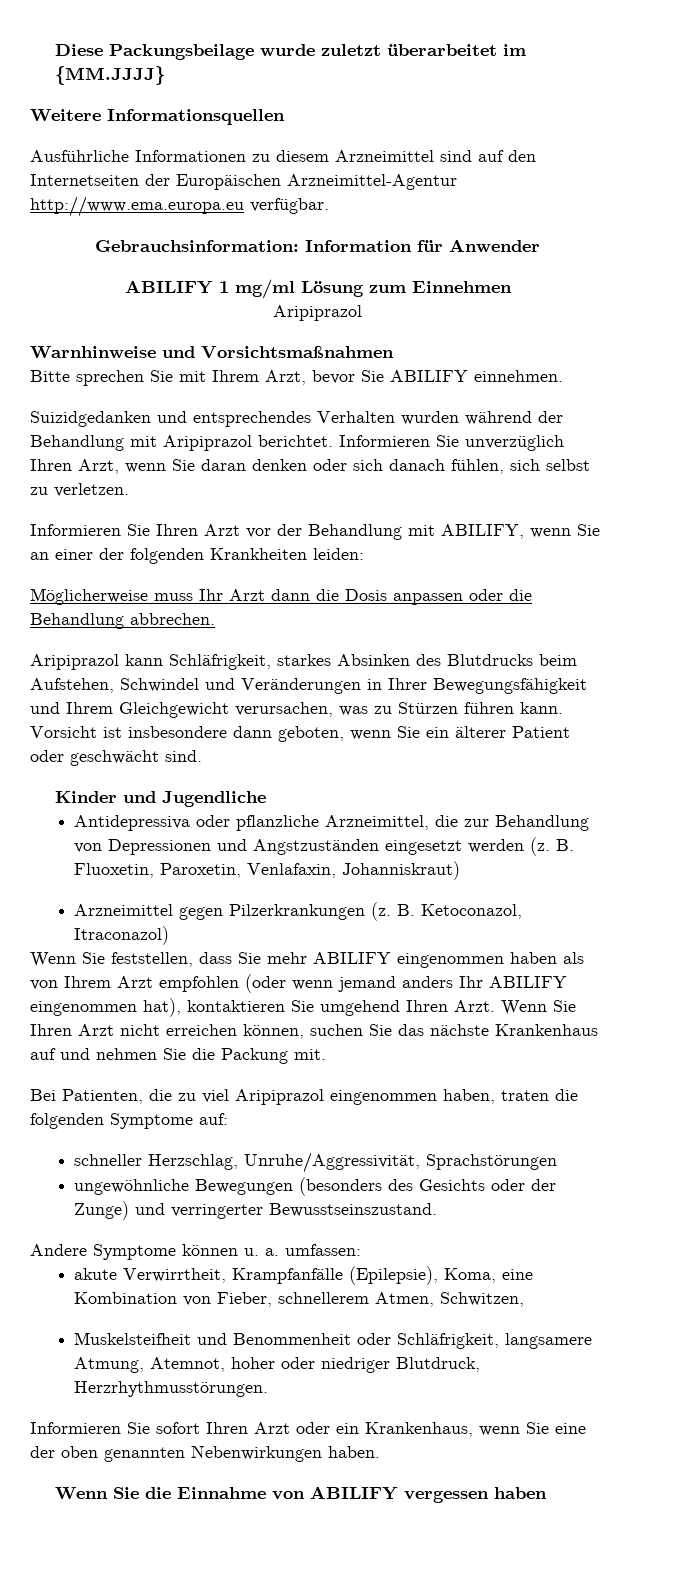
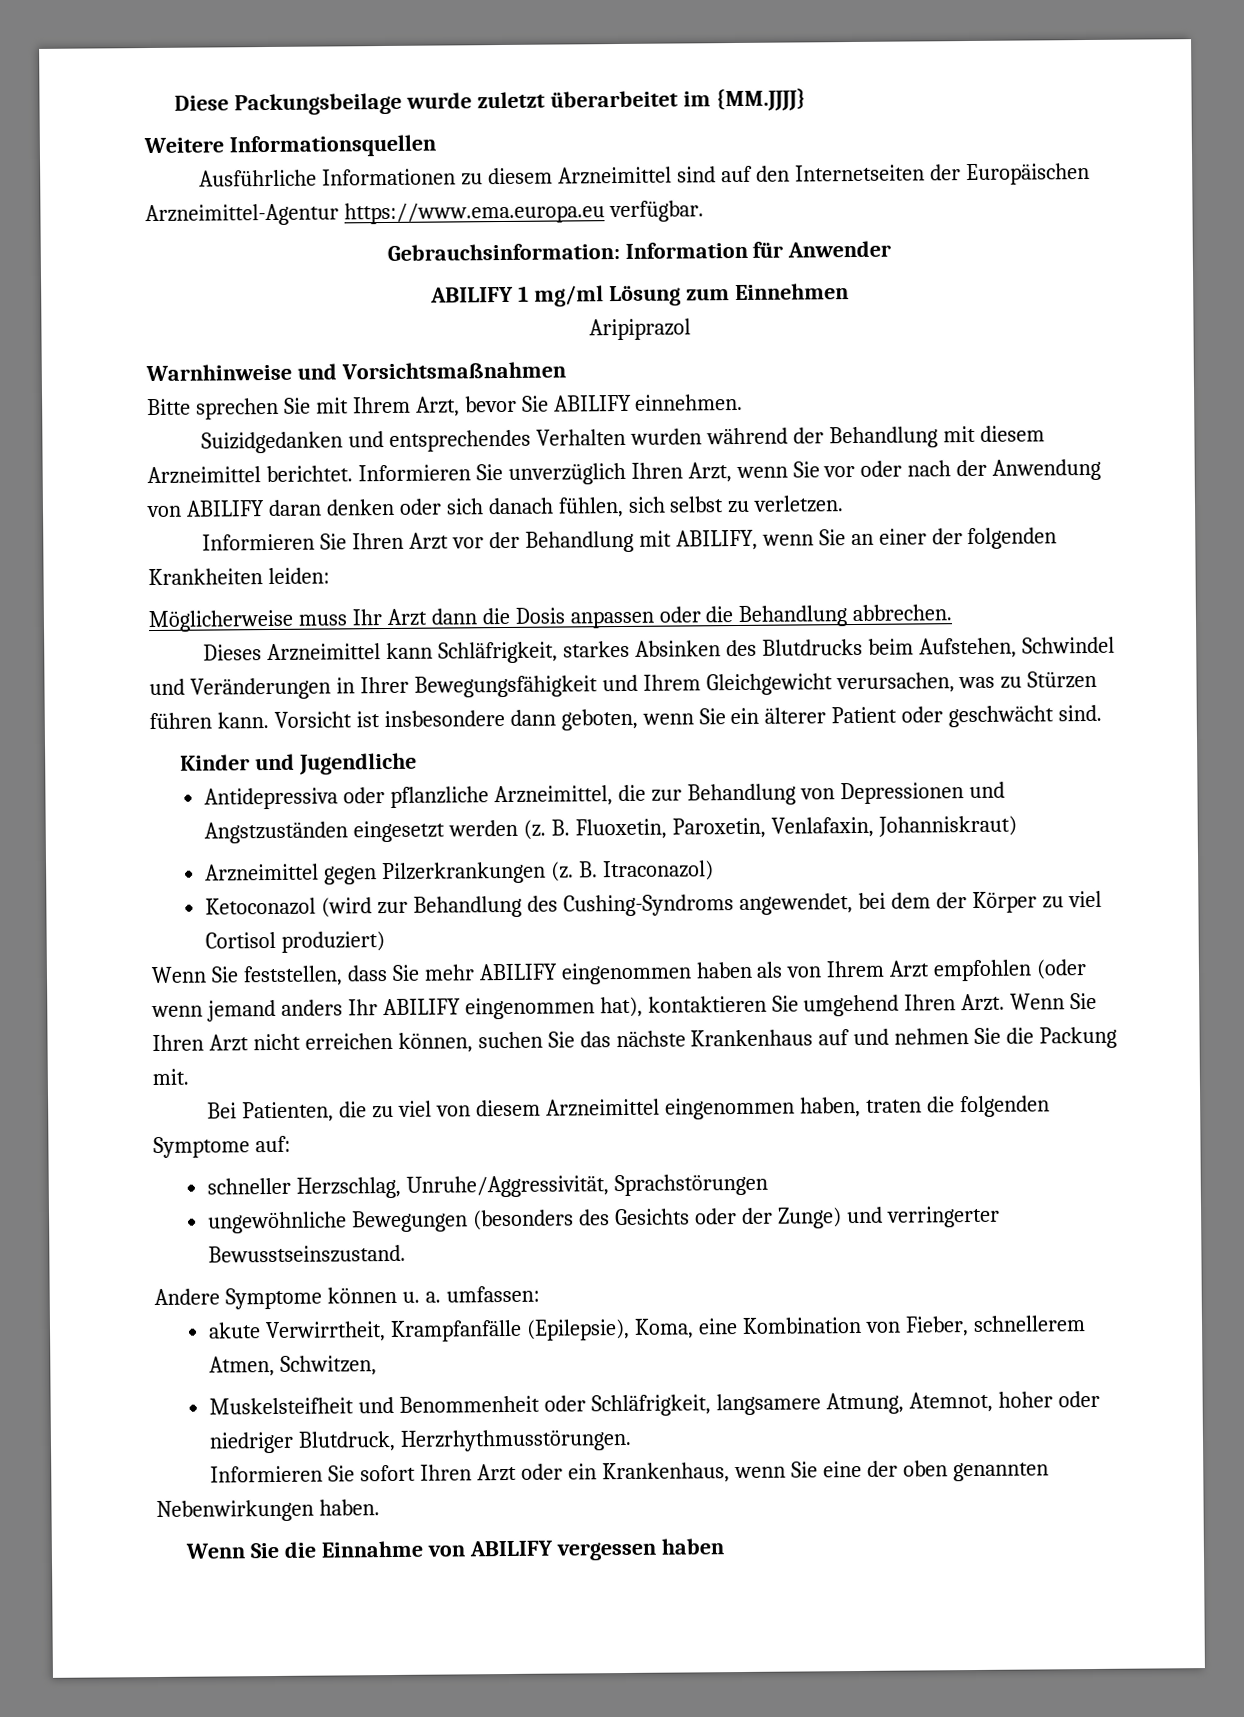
[30,196,244,217] http://www.ema.europa.eu -> [343,201,605,225] https://www.ema.europa.eu
[163,435,252,451] Aripiprazol -> [979,425,1045,442] [147,466,261,485] diesem Arzneimittel
(195, 465) none -> [823,458,1102,481] [146,500,265,518] vor oder nach der Anwendung von ABILIFY
[30,654,119,670] Aripiprazol -> [203,643,382,662] Dieses Arzneimittel
[421,904,523,919] Ketoconazol, -> (598, 869) none
(170, 935) none -> [205,890,1102,918] [205,931,386,953] // Ketoconazol (wird zur Behandlung des Cushing-Syndroms angewendet, bei dem der Körper zu viel Cortisol produziert)
[235,1089,324,1105] Aripiprazol -> [436,1098,660,1117] von diesem Arzneimittel

